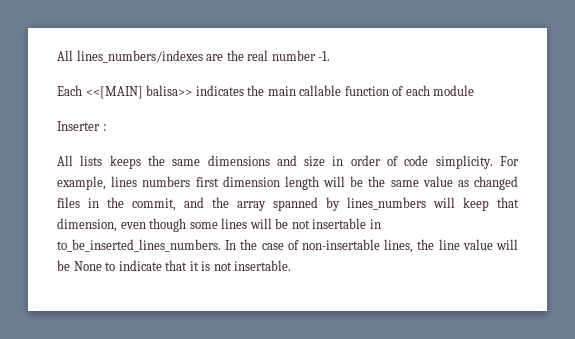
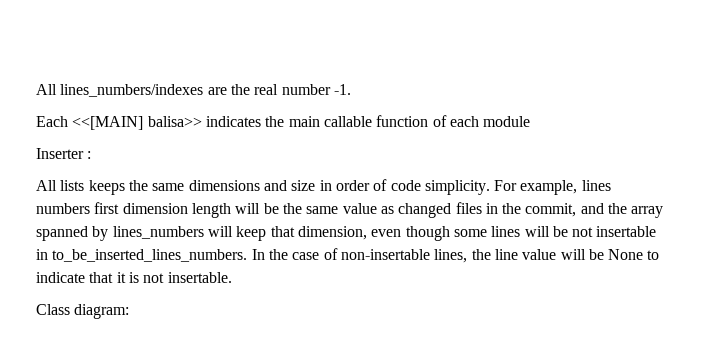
(292, 265) none -> [36,304,130,319] // Class diagram:

